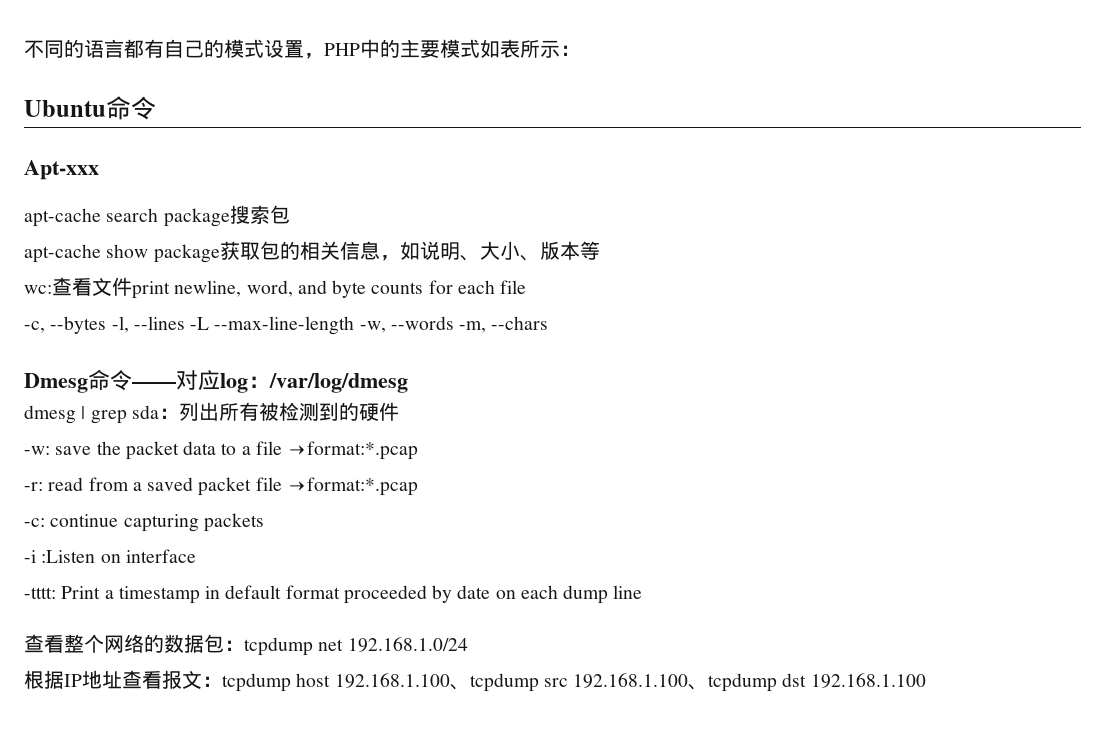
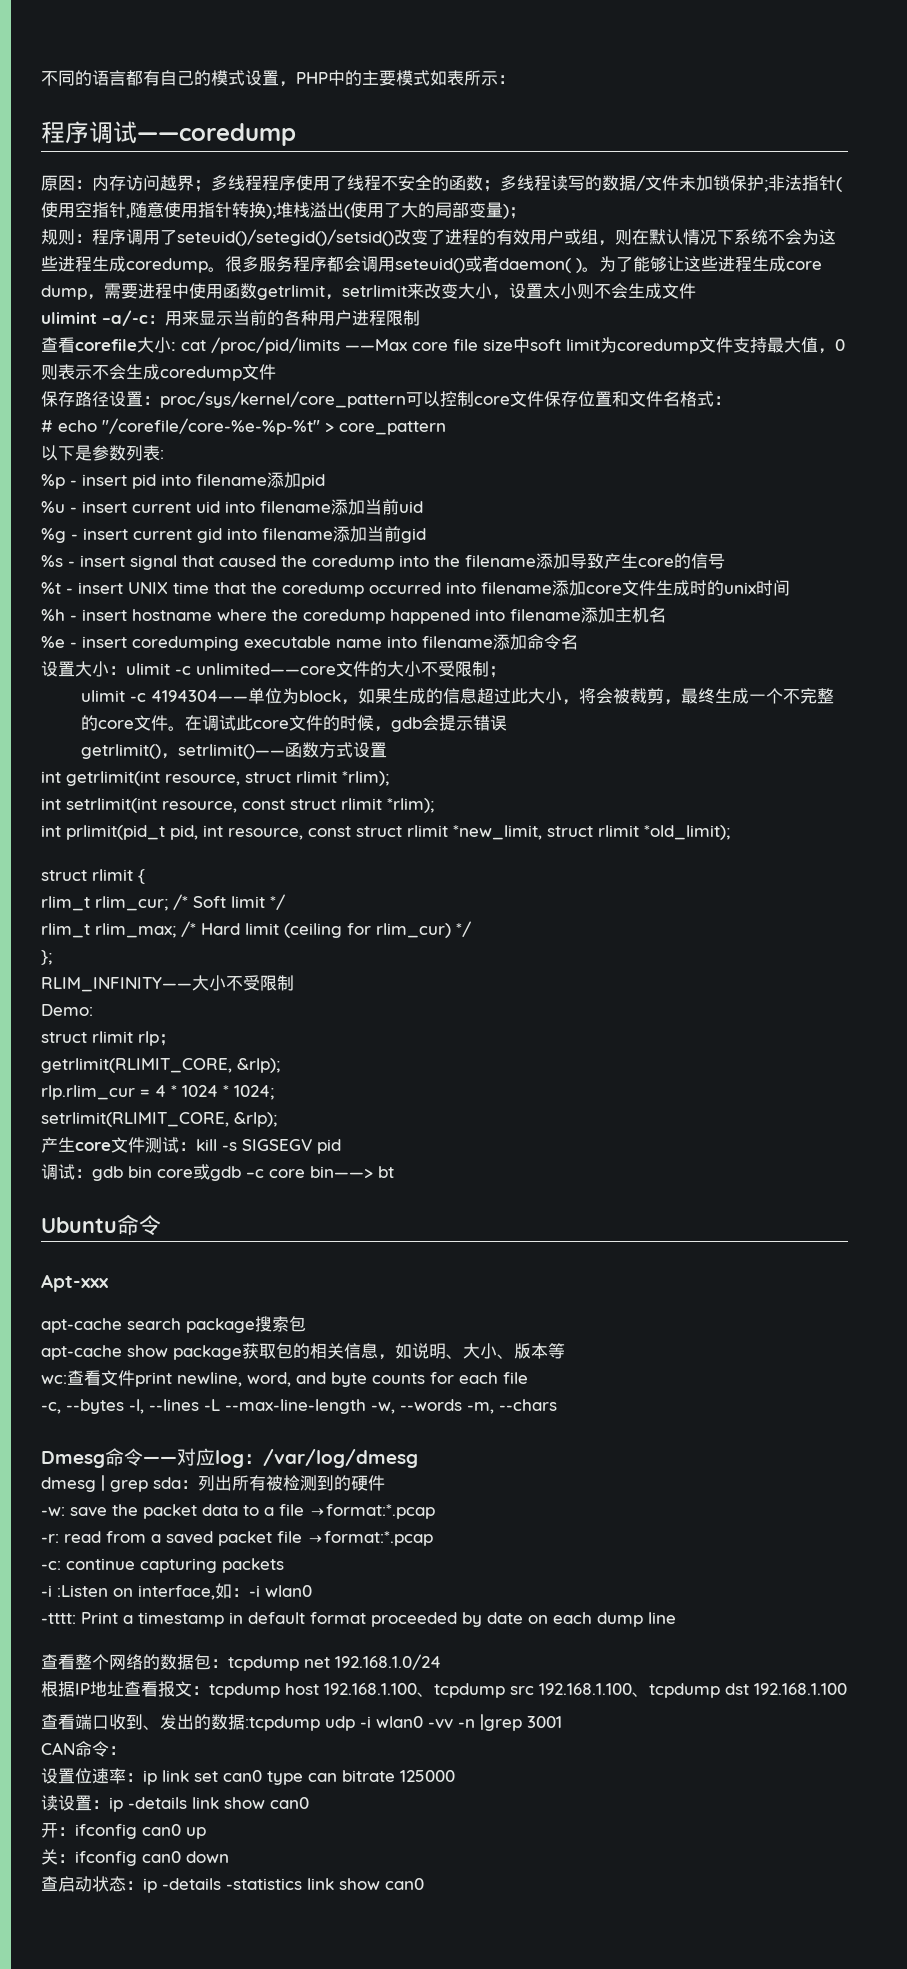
(580, 50) none -> [41,121,296,146] [41,175,842,192] [41,202,526,219] [41,229,836,246] [41,256,822,273] [41,283,696,300] [41,310,420,326] [41,337,845,354] [41,364,276,381] [41,391,731,408] [41,418,446,435] [41,445,164,461] [41,472,325,489] [41,499,423,515] [41,526,426,543] [41,553,725,570] [41,580,790,597] [41,607,666,624] [41,634,578,651] [41,661,506,678] [80,688,834,705] [80,715,507,732] [80,742,387,759] [41,771,389,786] [41,798,434,813] [41,825,730,840] [41,869,145,884] [41,894,285,911] [41,921,471,938] [41,950,52,965] [41,975,294,992] [41,1004,93,1016] [41,1031,176,1046] [41,1058,280,1073] [41,1085,274,1100] [41,1112,277,1127] [41,1137,341,1154] [41,1164,394,1181] // 程序调试——coredump // 原因：内存访问越界；多线程程序使用了线程不安全的函数；多线程读写的数据/文件未加锁保护;非法指针(使用空指针,随意使用指针转换);堆栈溢出(使用了大的局部变量)； // 规则：程序调用了seteuid()/setegid()/setsid()改变了进程的有效用户或组，则在默认情况下系统不会为这些进程生成coredump。很多服务程序都会调用seteuid()或者daemon( )。为了能够让这些进程生成core dump，需要进程中使用函数getrlimit，setrlimit来改变大小，设置太小则不会生成文件 // ulimint –a/-c：用来显示当前的各种用户进程限制 // 查看corefile大小: cat /proc/pid/limits ——Max core file size中soft limit为coredump文件支持最大值，0则表示不会生成coredump文件 // 保存路径设置：proc/sys/kernel/core_pattern可以控制core文件保存位置和文件名格式： // # echo "/corefile/core-%e-%p-%t" > core_pattern // 以下是参数列表: // %p - insert pid into filename添加pid // %u - insert current uid into filename添加当前uid // %g - insert current gid into filename添加当前gid // %s - insert signal that caused the coredump into the filename添加导致产生core的信号 // %t - insert UNIX time that the coredump occurred into filename添加core文件生成时的unix时间 // %h - insert hostname where the coredump happened into filename添加主机名 // %e - insert coredumping executable name into filename添加命令名 // 设置大小：ulimit -c unlimited——core文件的大小不受限制； // ulimit -c 4194304——单位为block，如果生成的信息超过此大小，将会被裁剪，最终生成一个不完整的core文件。在调试此core文件的时候，gdb会提示错误 // getrlimit()，setrlimit()——函数方式设置 // int getrlimit(int resource, struct rlimit *rlim); // int setrlimit(int resource, const struct rlimit *rlim); // int prlimit(pid_t pid, int resource, const struct rlimit *new_limit, struct rlimit *old_limit); // struct rlimit { // rlim_t rlim_cur; /* Soft limit */ // rlim_t rlim_max; /* Hard limit (ceiling for rlim_cur) */ // }; // RLIM_INFINITY——大小不受限制 // Demo: // struct rlimit rlp； // getrlimit(RLIMIT_CORE, &rlp); // rlp.rlim_cur = 4 * 1024 * 1024; // setrlimit(RLIMIT_CORE, &rlp); // 产生core文件测试：kill -s SIGSEGV pid // 调试：gdb bin core或gdb –c core bin——> bt
[125,549,196,563] interface -> [138,1583,312,1600] interface,如：-i wlan0
(926, 680) none -> [41,1714,562,1731] [41,1741,126,1757] [41,1768,455,1785] [41,1795,309,1812] [41,1822,206,1839] [41,1849,229,1866] [41,1876,424,1893] // 查看端口收到、发出的数据:tcpdump udp -i wlan0 -vv -n |grep 3001 // CAN命令： // 设置位速率：ip link set can0 type can bitrate 125000 // 读设置：ip -details link show can0 // 开：ifconfig can0 up // 关：ifconfig can0 down // 查启动状态：ip -details -statistics link show can0

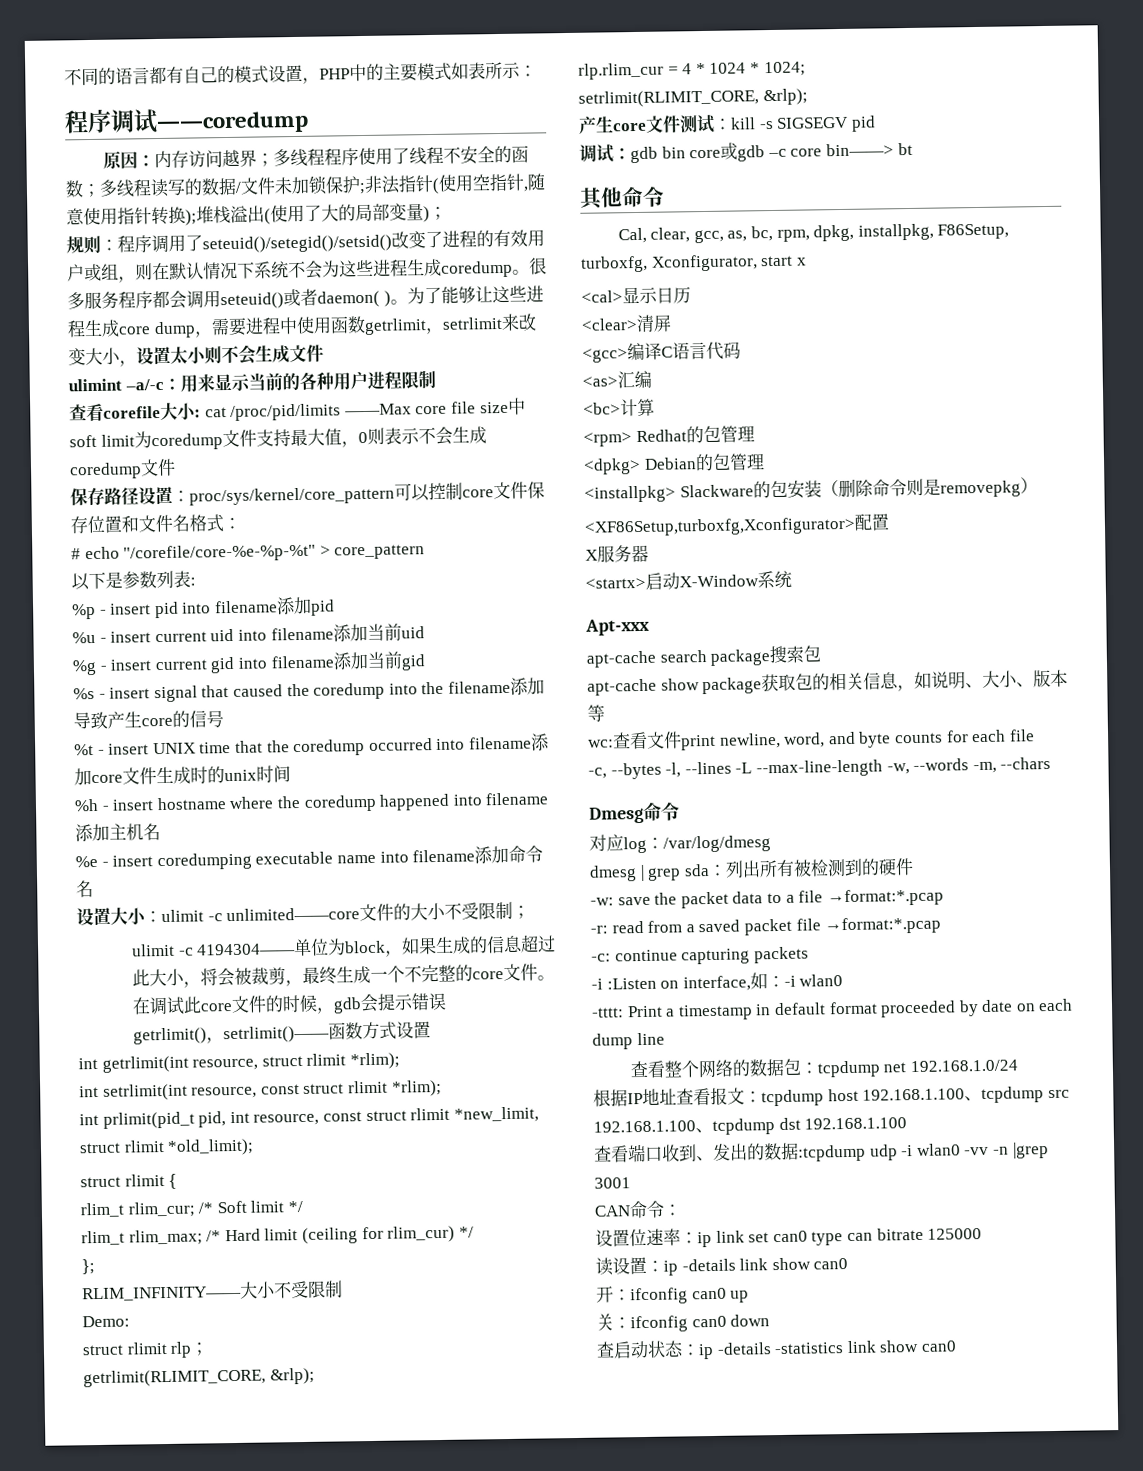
[41,1214,161,1236] Ubuntu命令 -> [579,186,665,210] [617,223,1010,244] [580,254,807,273] [581,286,691,304] [581,314,672,332] [582,341,741,363] [582,370,652,389] [583,398,655,417] [583,425,755,447] [583,453,765,475] [584,477,1038,503] [584,513,890,537] [585,544,649,563] [585,570,792,590] 其他命令 // Cal, clear, gcc, as, bc, rpm, dpkg, installpkg, F86Setup, turboxfg, Xconfigurator, start x // <cal>显示日历 // <clear>清屏 // <gcc>编译C语言代码 // <as>汇编 // <bc>计算 // <rpm> Redhat的包管理 // <dpkg> Debian的包管理 // <installpkg> Slackware的包安装（删除命令则是removepkg） // <XF86Setup,turboxfg,Xconfigurator>配置 // X服务器 // <startx>启动X-Window系统
[143,1456,177,1464] —— -> (680, 811) //

